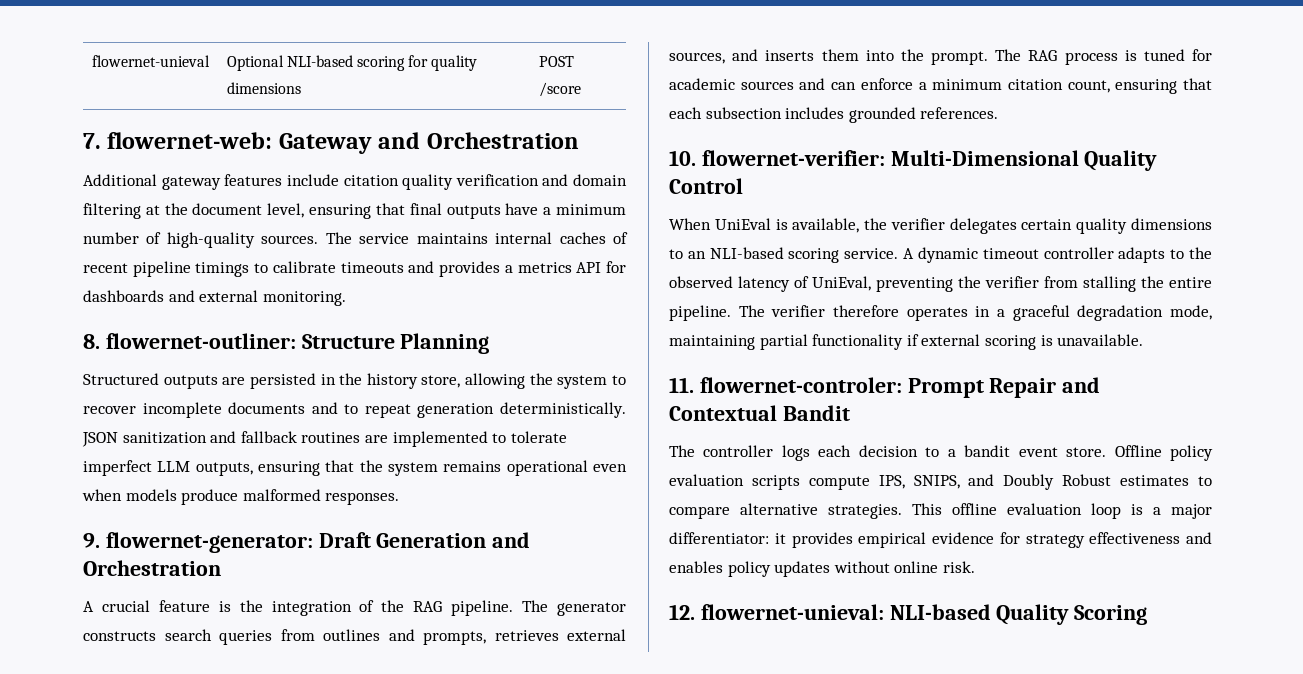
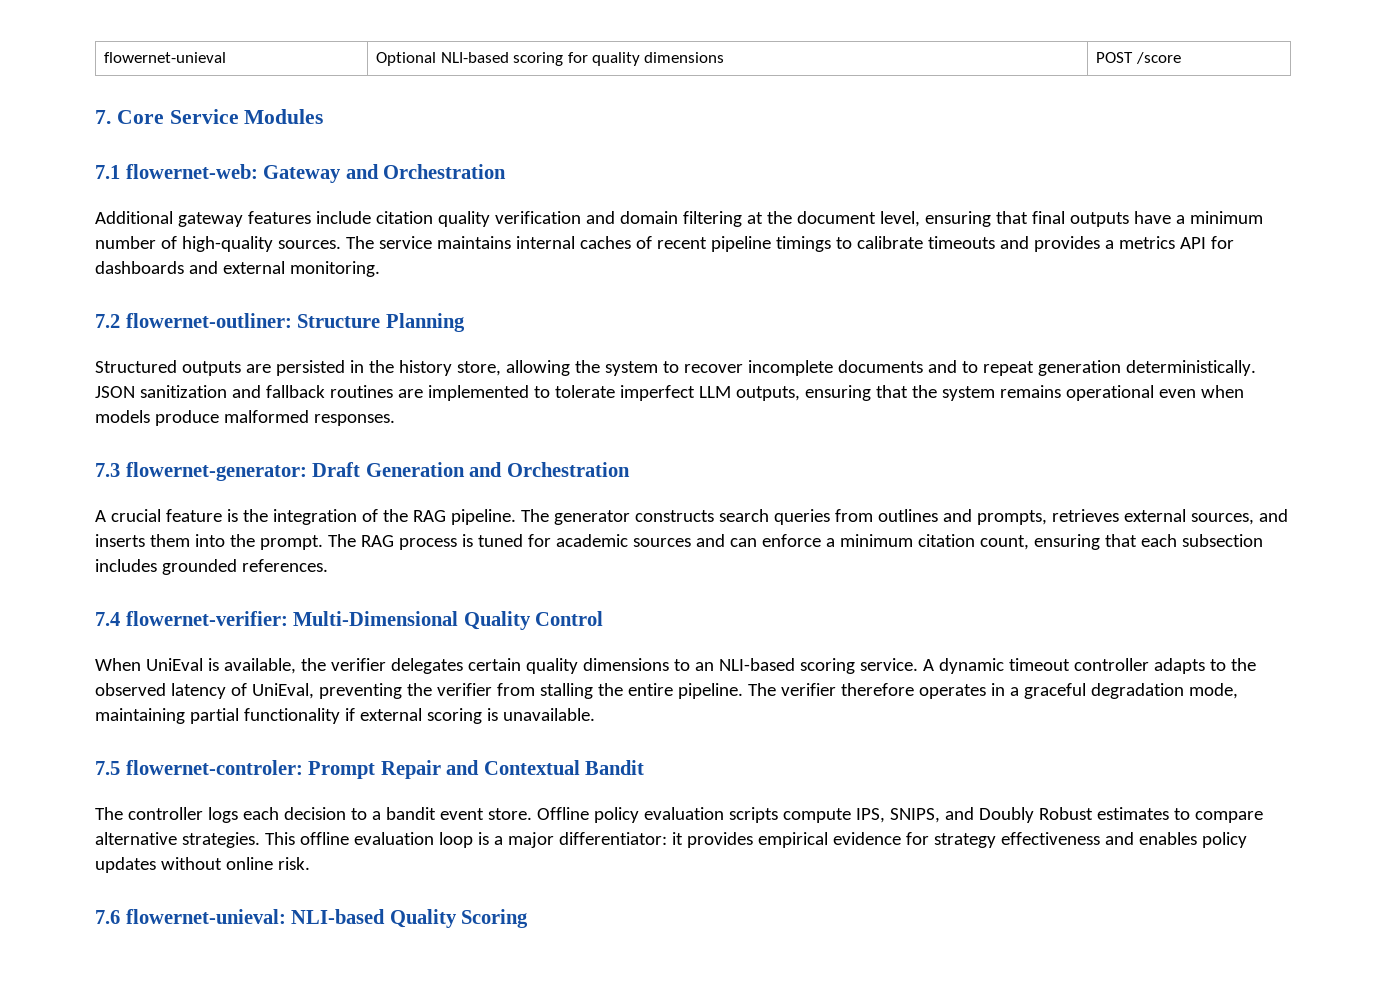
(101, 141) none -> [116,109,324,124] [95,165,120,179] Core Service Modules // 7.1
[83,334,100,349] 8. -> [95,314,120,328] 7.2
[83,533,100,548] 9. -> [95,463,120,477] 7.3
[669,150,696,166] 10. -> [95,612,120,626] 7.4
[669,377,694,393] 11. -> [95,761,120,775] 7.5
[669,604,695,620] 12. -> [95,910,120,924] 7.6

